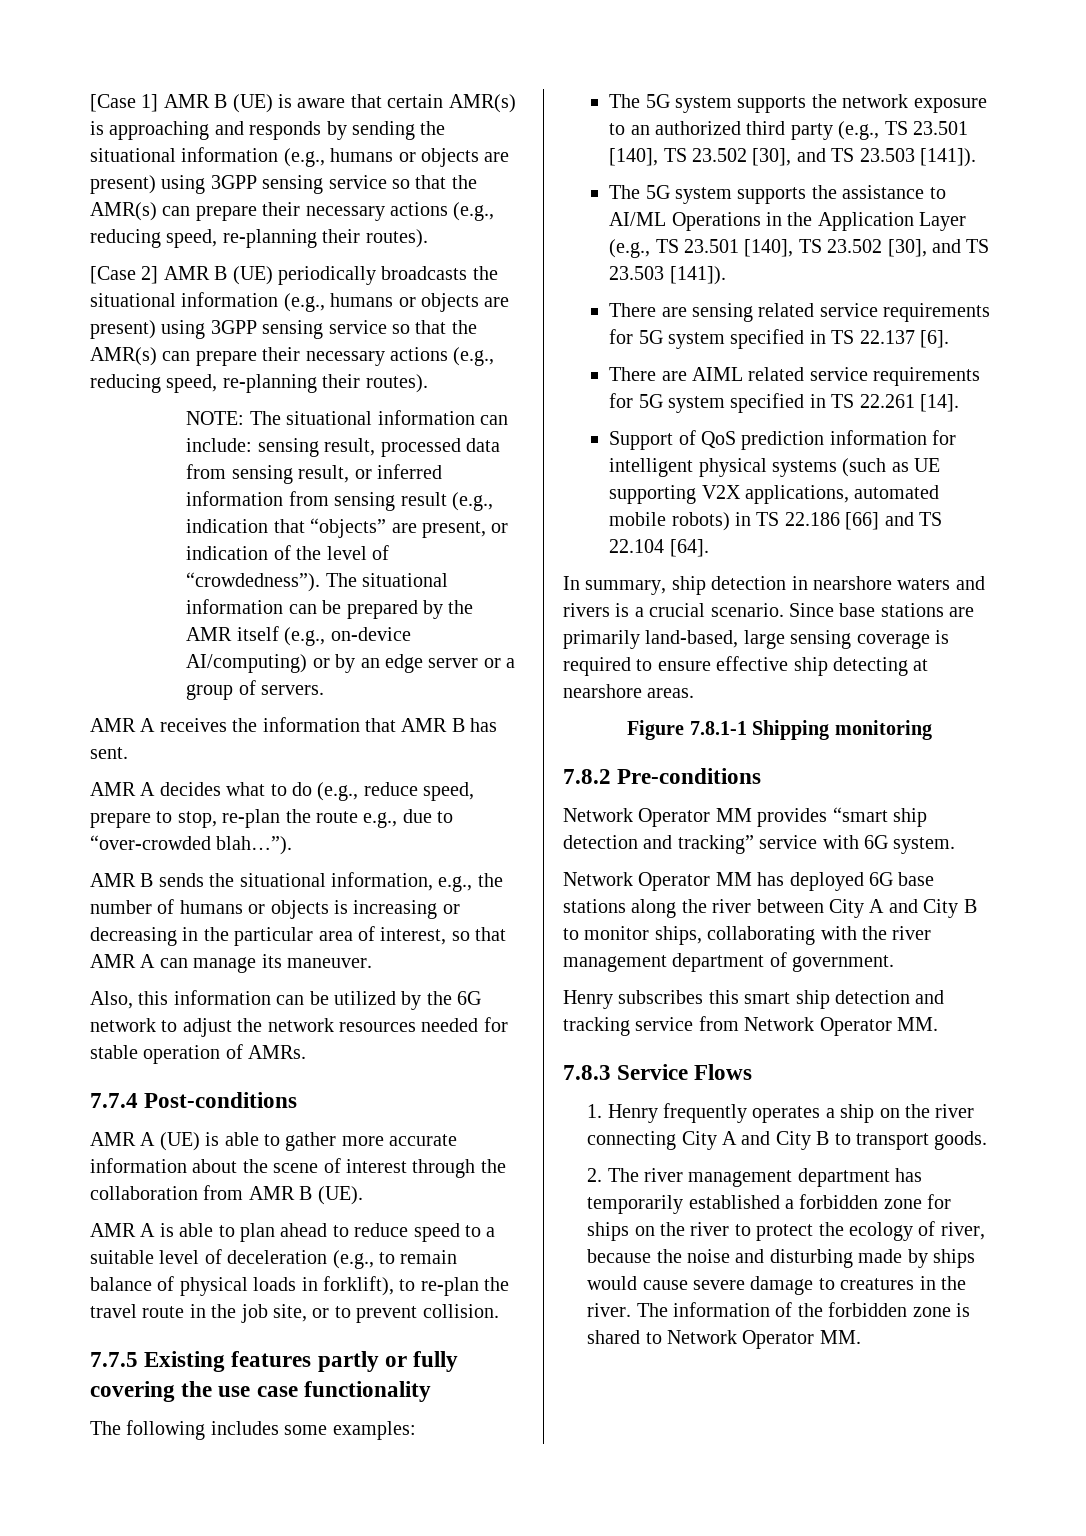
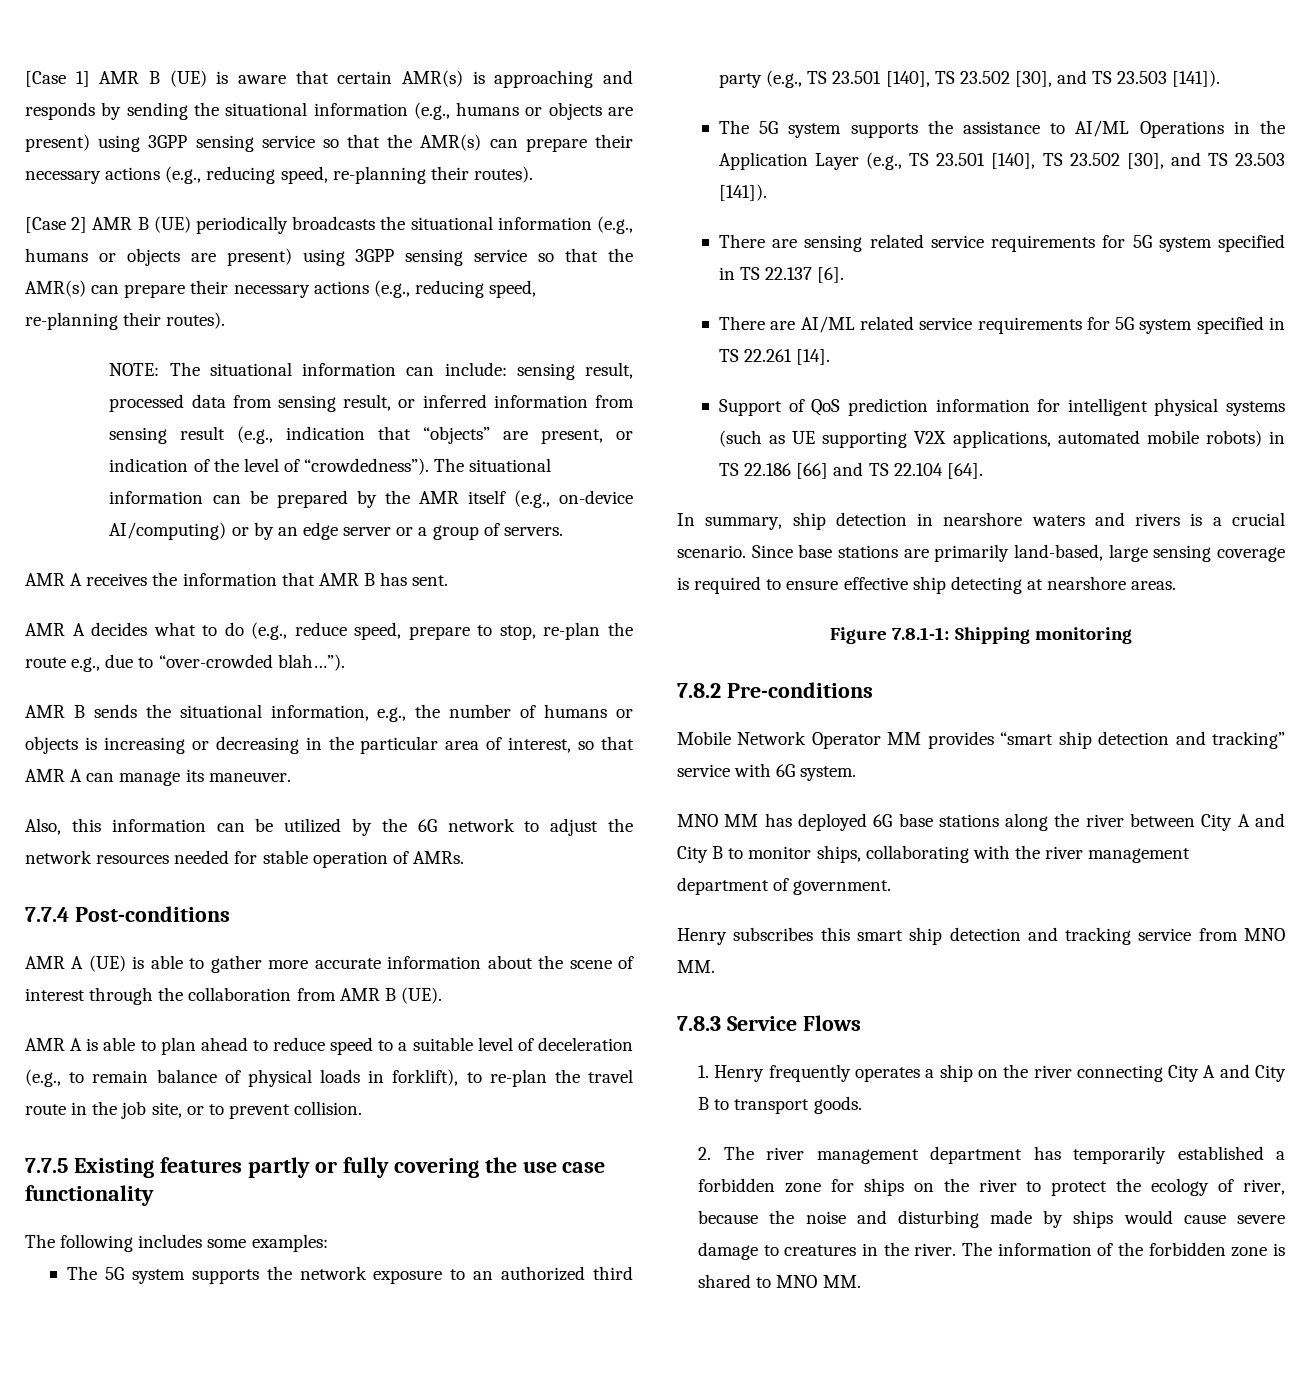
[691,367,743,381] AIML -> [800,316,855,333] AI/ML
[689,721,747,735] 7.8.1-1 -> [892,627,950,640] 7.8.1-1:
(762, 776) none -> [677,731,731,745] Mobile
[563,872,711,891] Network Operator -> [677,814,718,827] MNO
[744,1017,892,1036] Network Operator -> [1244,928,1285,941] MNO
[666,1330,815,1349] Network Operator -> [776,1275,818,1288] MNO

